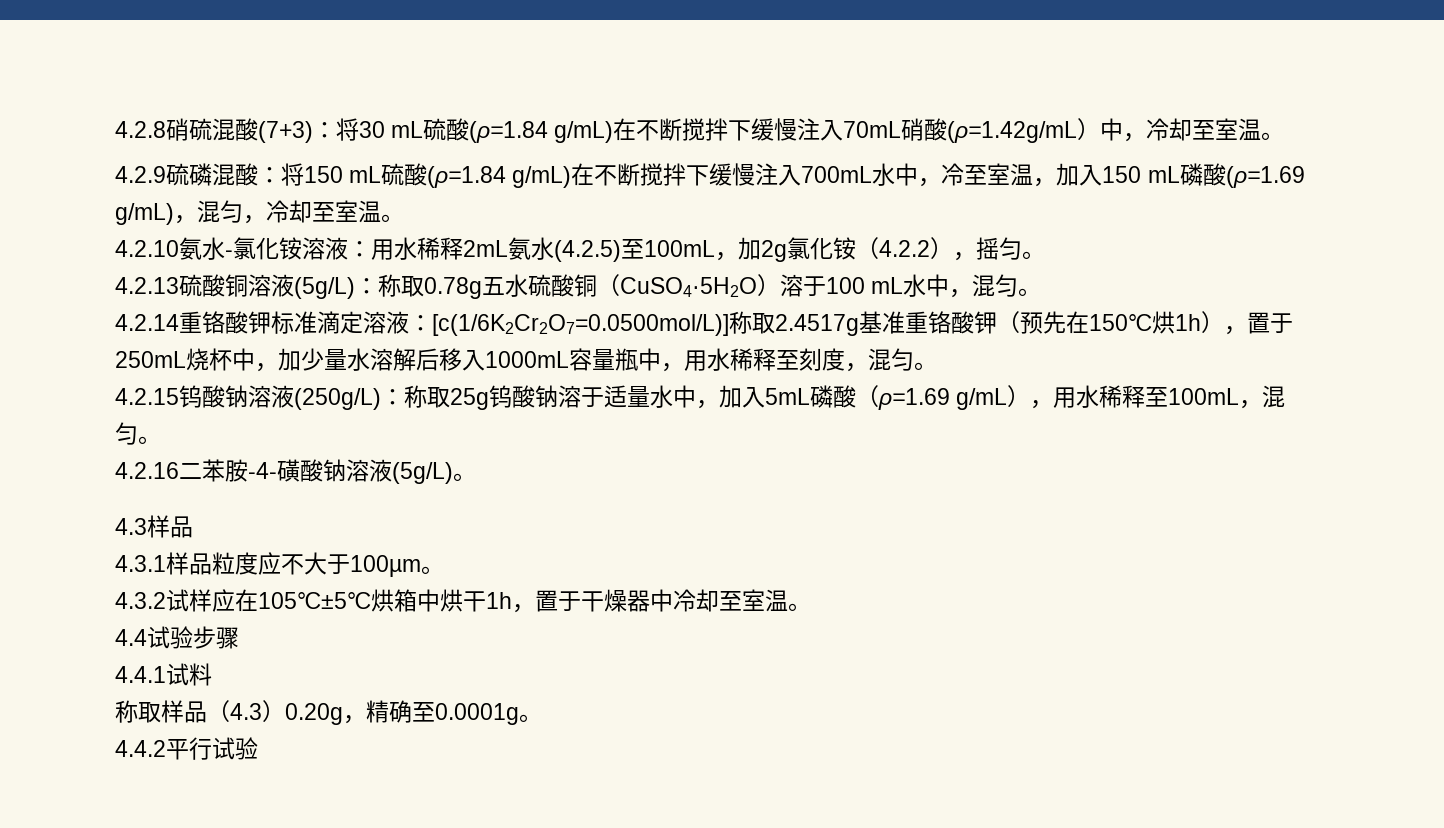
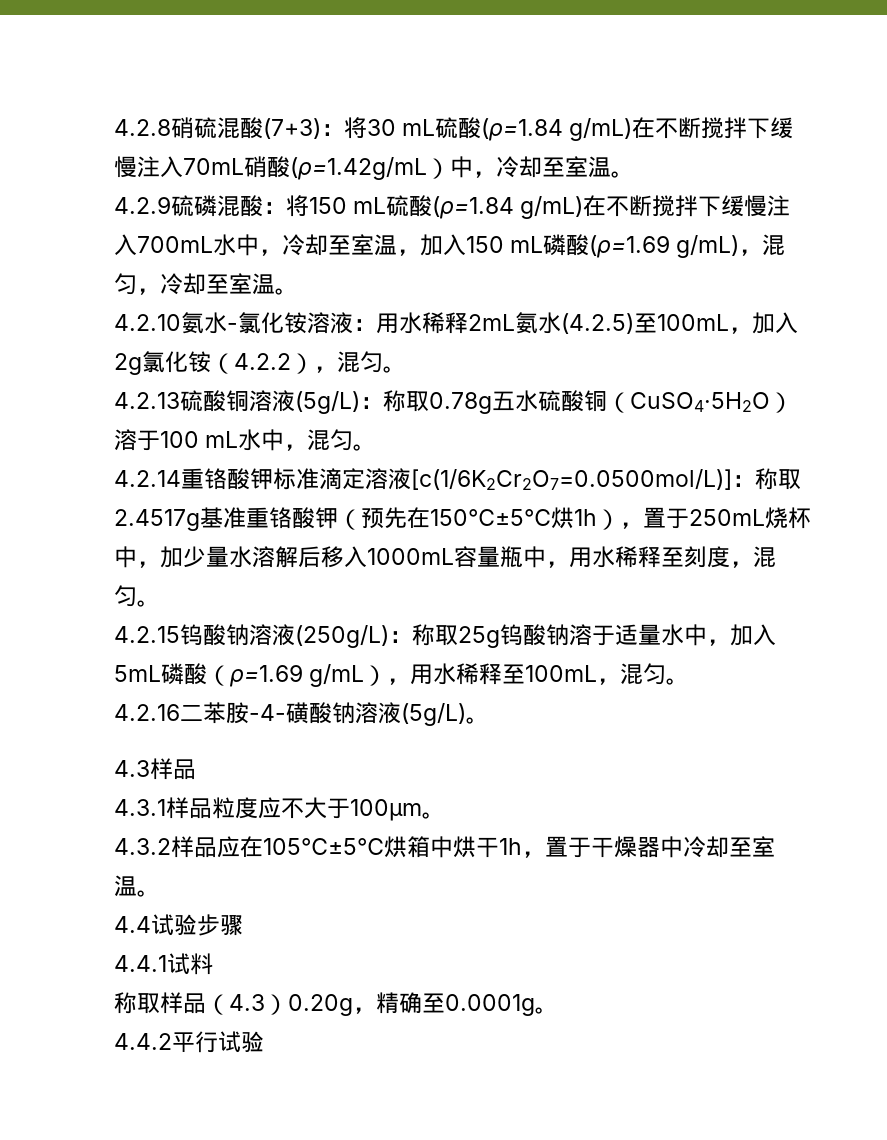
(965, 174) none -> [305,234,328,256] 却
(761, 248) none -> [775,312,798,334] 入
[976,237,999,260] 摇 -> [337,351,360,372] 混
[409,314,729,336] ：[c(1/6K2Cr2O7=0.0500mol/L)] -> [411,469,755,490] [c(1/6K2Cr2O7=0.0500mol/L)]：
[1089,314,1152,331] 150℃ -> [430,509,551,526] 150℃±5℃
[166,589,212,612] 试样 -> [171,836,217,858] 样品

